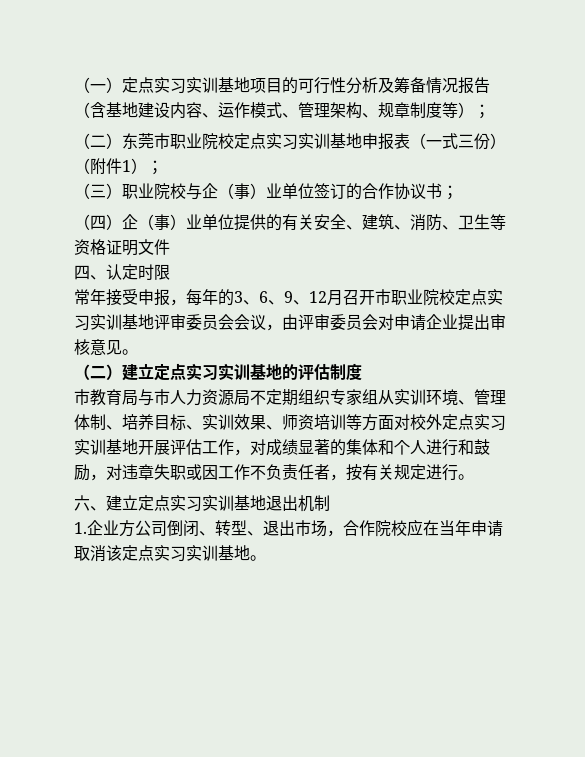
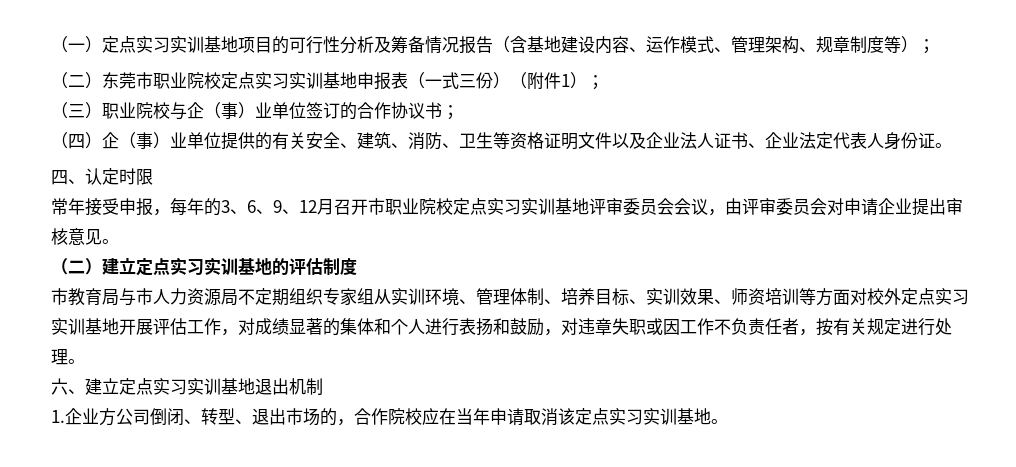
(170, 247) none -> [612,132,952,150] 以及企业法人证书、企业法定代表人身份证。
(458, 447) none -> [459,318,493,336] 表扬
(458, 472) none -> [935,318,952,335] [51,349,68,365] 处理
(327, 528) none -> [320,408,337,426] 的

